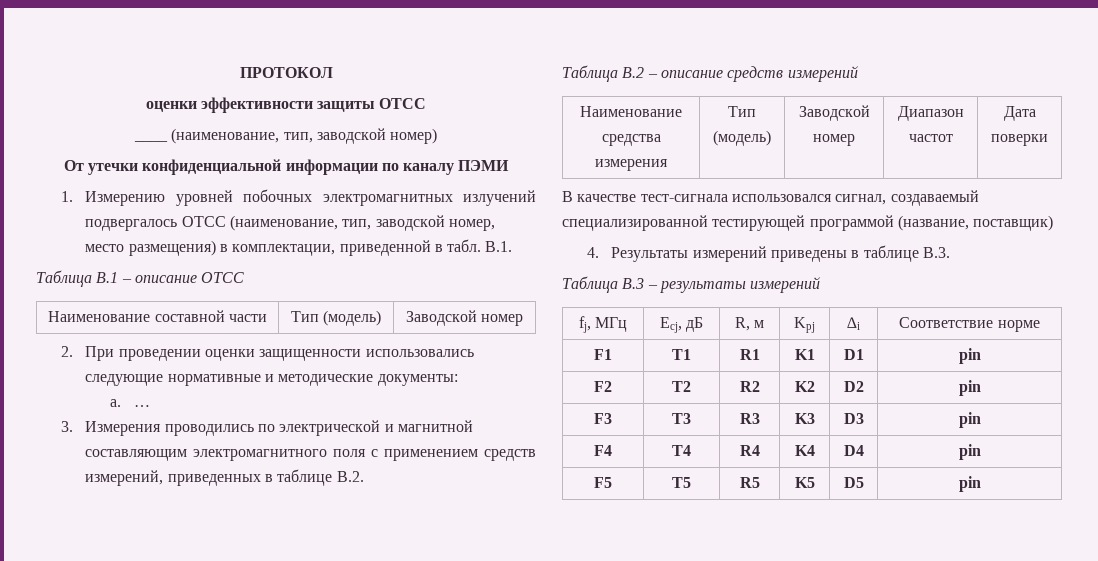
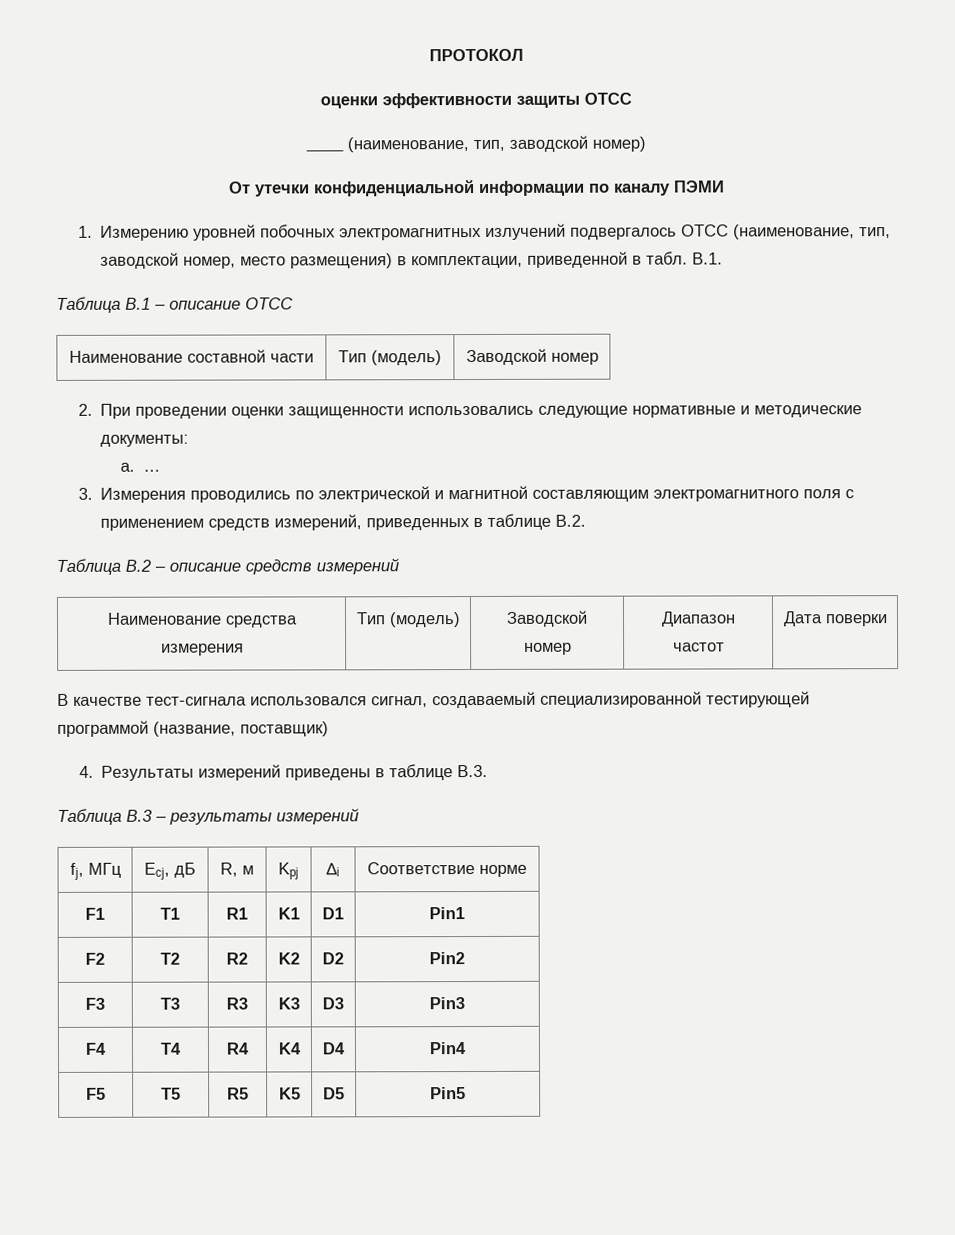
[958,348,981,364] pin -> [428,907,465,920] Pin1
[958,380,981,396] pin -> [428,952,465,965] Pin2
[958,412,981,428] pin -> [428,997,465,1010] Pin3
[958,444,981,460] pin -> [428,1042,466,1055] Pin4
[958,476,981,492] pin -> [429,1087,466,1100] Pin5

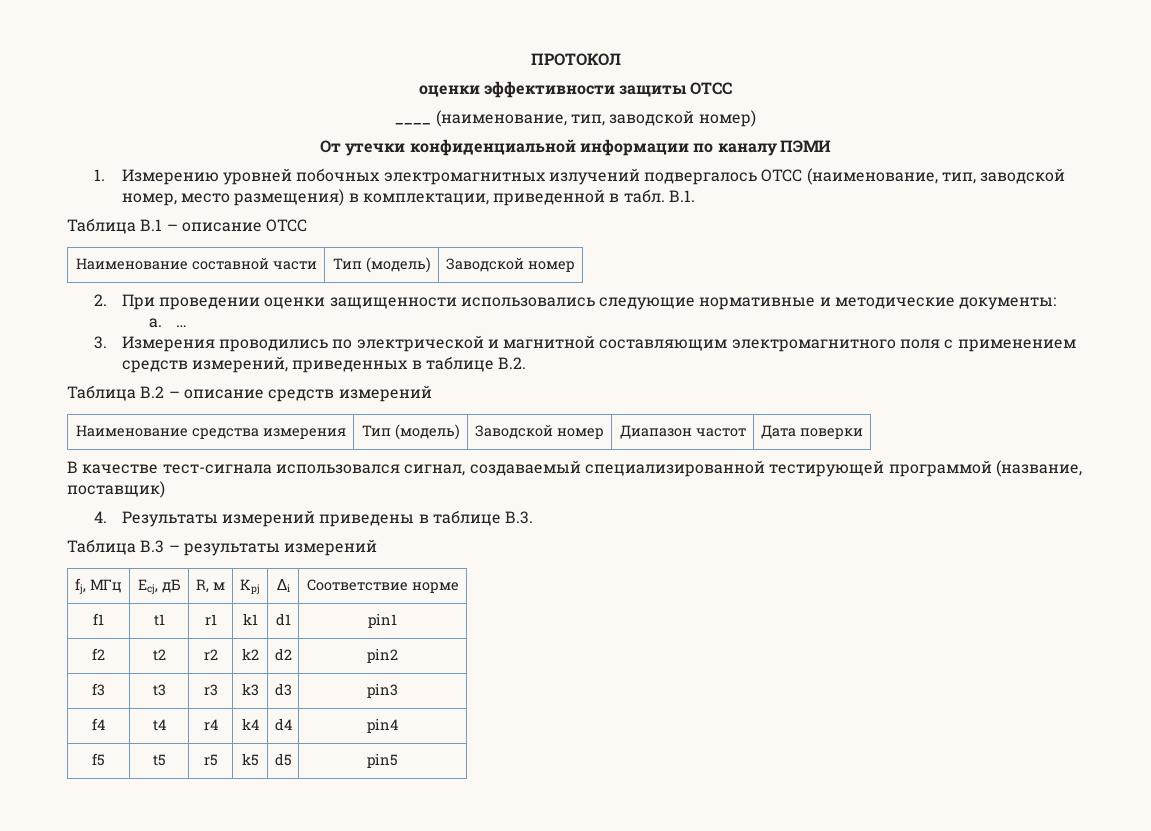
[85,907,105,920] [160,907,180,920] [226,907,248,920] [277,907,300,920] [322,907,344,920] [428,907,465,920] [85,952,105,965] [160,952,180,965] [226,952,248,965] [277,952,300,965] [322,952,344,965] [428,952,465,965] [85,997,105,1010] [160,997,180,1010] [226,997,248,1010] [277,997,300,1010] [322,997,344,1010] [428,997,465,1010] [85,1042,106,1055] [160,1042,181,1055] [226,1042,249,1055] [277,1042,301,1055] [322,1042,345,1055] [428,1042,466,1055] [86,1087,106,1100] [161,1087,181,1100] [227,1087,249,1100] [278,1087,301,1100] [323,1087,345,1100] [429,1087,466,1100] F1 | T1 | R1 | K1 | D1 | Pin1 // F2 | T2 | R2 | K2 | D2 | Pin2 // F3 | T3 | R3 | K3 | D3 | Pin3 // F4 | T4 | R4 | K4 | D4 | Pin4 // F5 | T5 | R5 | K5 | D5 | Pin5 -> [93,613,104,625] [153,614,165,626] [204,614,217,625] [242,613,258,625] [275,613,291,626] [368,613,397,628] [92,648,105,660] [152,649,166,661] [203,649,218,660] [241,648,259,660] [274,648,292,661] [367,648,398,663] [92,683,105,696] [152,684,166,696] [203,684,218,696] [241,683,259,696] [274,683,292,696] [367,683,398,698] [92,718,105,730] [152,719,166,731] [203,719,218,730] [241,718,259,730] [274,718,292,731] [367,718,398,733] [92,753,105,766] [152,754,166,766] [203,754,218,766] [241,753,259,766] [274,753,292,766] [367,753,398,768] f1 | t1 | r1 | k1 | d1 | pin1 // f2 | t2 | r2 | k2 | d2 | pin2 // f3 | t3 | r3 | k3 | d3 | pin3 // f4 | t4 | r4 | k4 | d4 | pin4 // f5 | t5 | r5 | k5 | d5 | pin5

